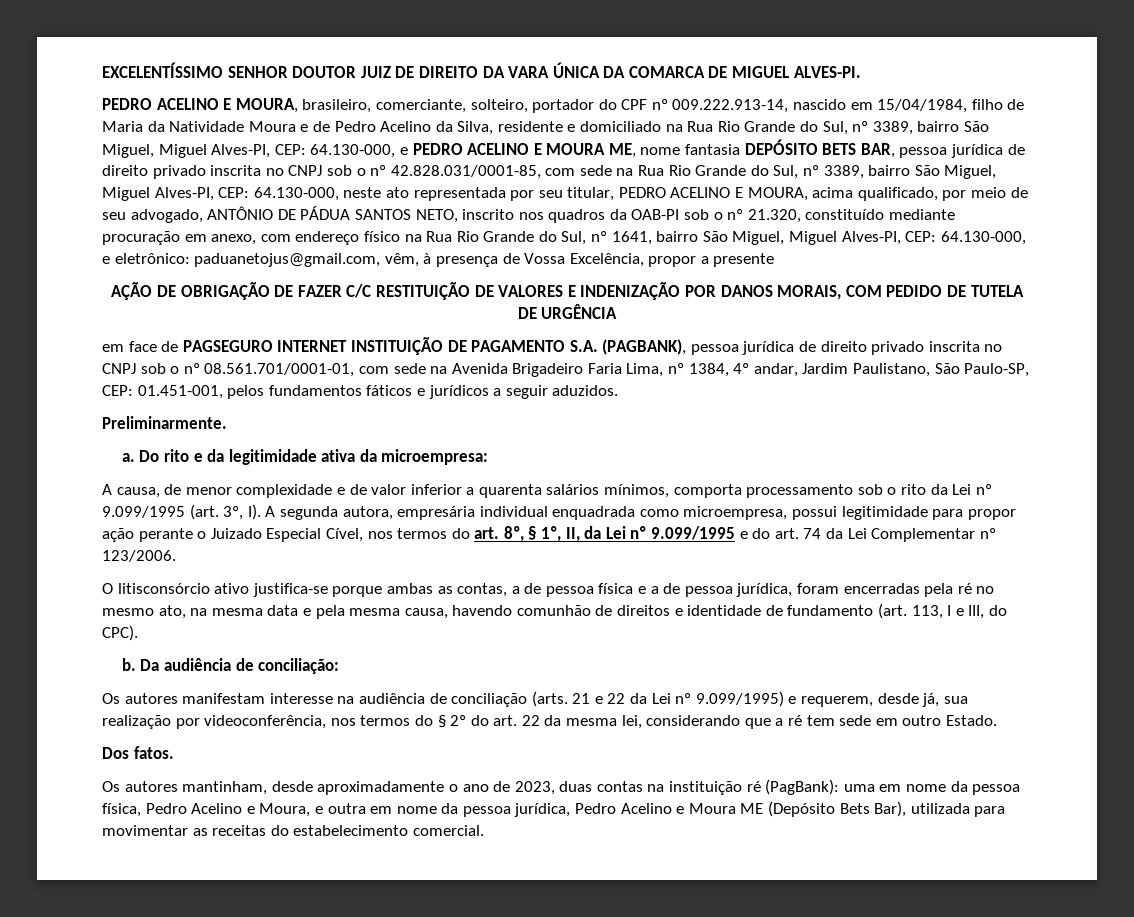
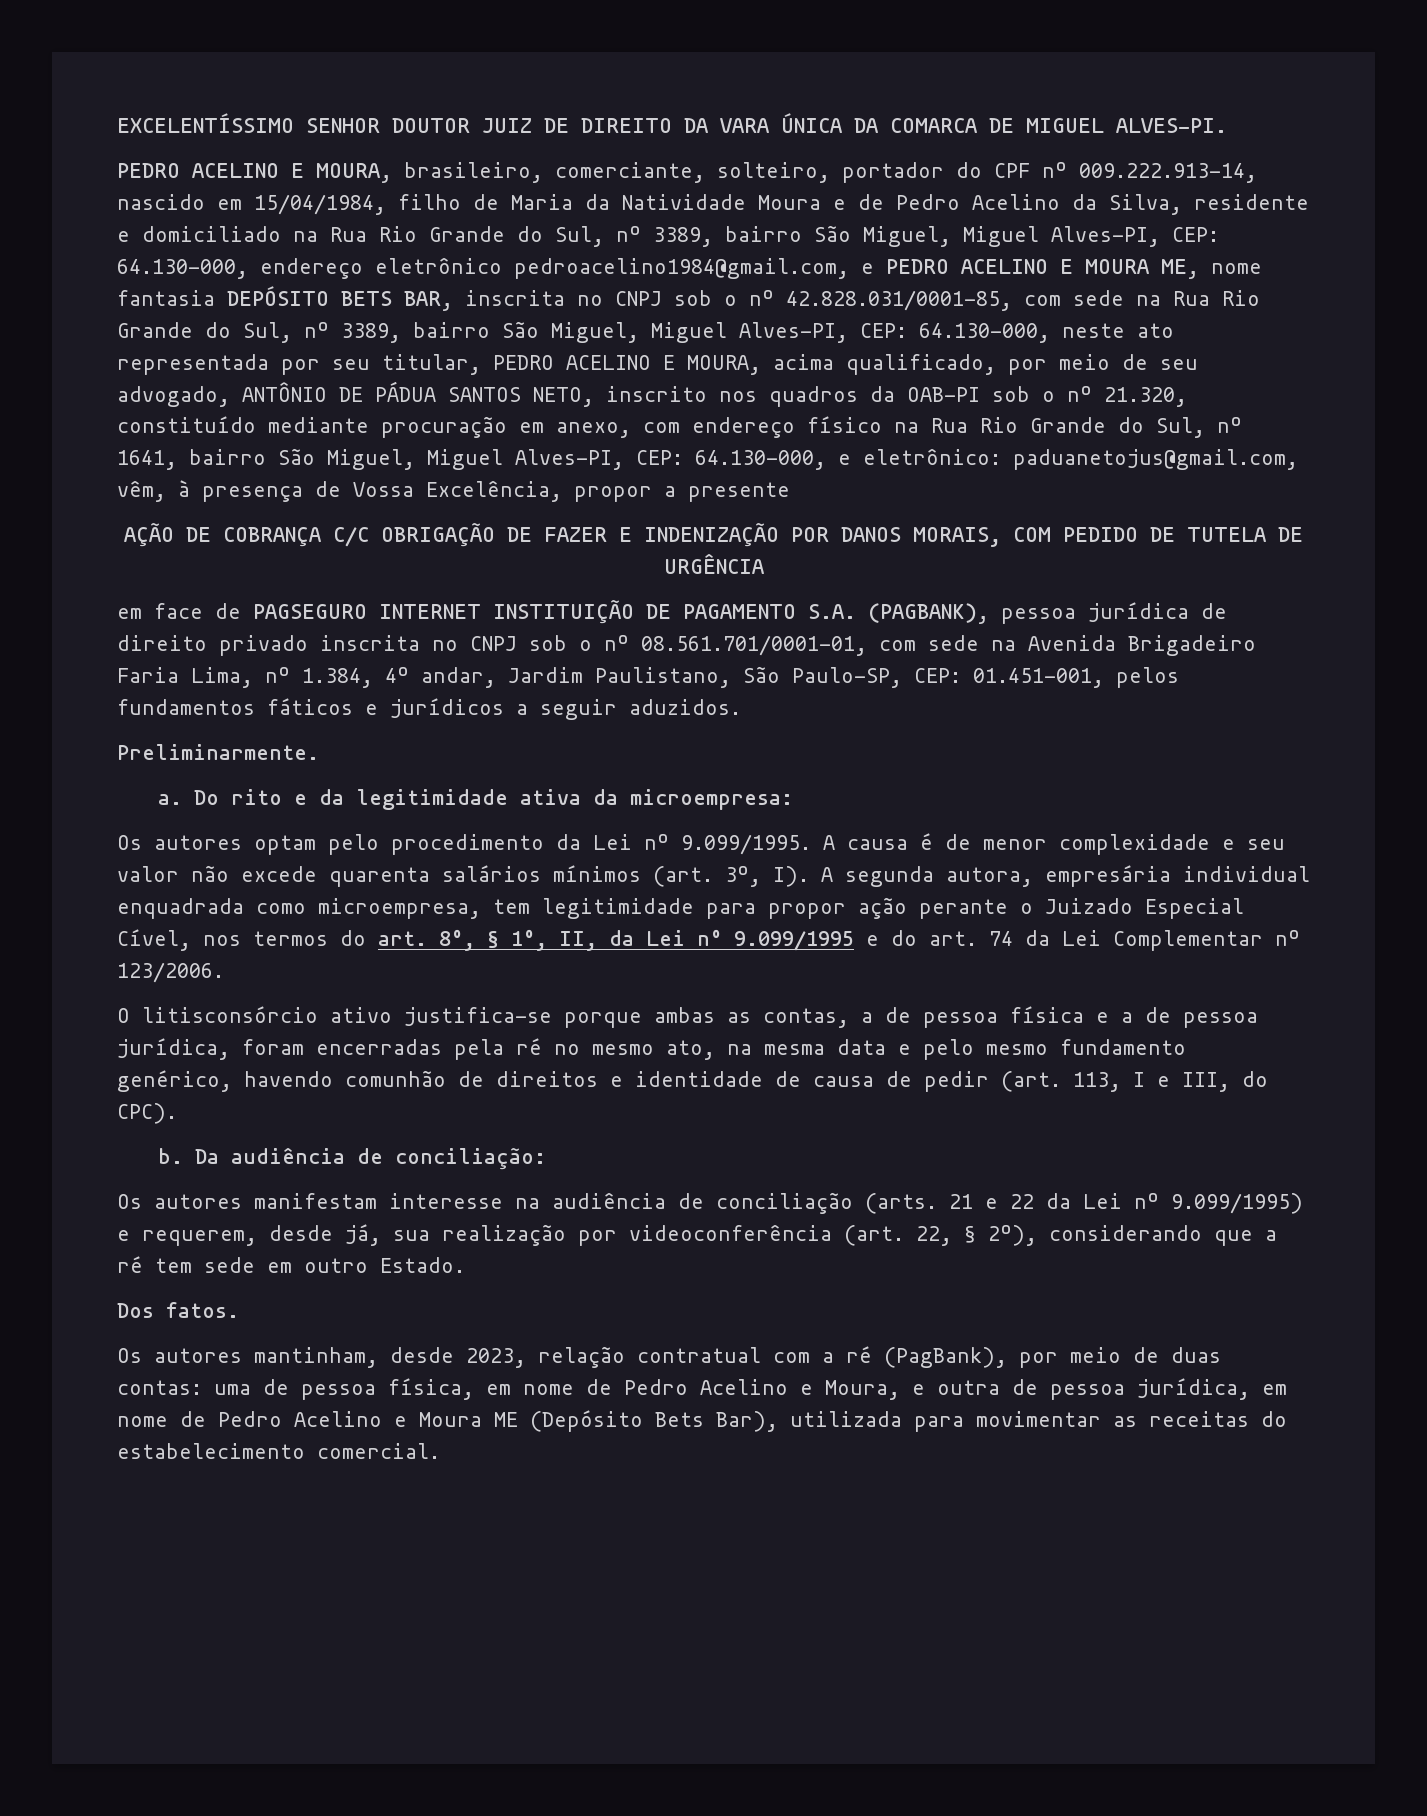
(396, 151) none -> [260,258,849,279] endereço eletrônico pedroacelino1984@gmail.com,
[899,144,1025,158] [102,165,206,179] pessoa jurídica de direito privado -> (453, 301) none
(177, 291) none -> [223,527,369,547] COBRANÇA C/C
[346,282,564,300] C/C RESTITUIÇÃO DE VALORES -> (607, 534) none
[688,363,729,377] 1384, -> [302,668,373,688] 1.384,
[102,484,992,498] [102,506,185,518] A causa, de menor complexidade e de valor inferior a quarenta salários mínimos, comporta processamento sob o rito da Lei nº 9.099/1995 -> [117,833,1285,855] [117,865,641,887] Os autores optam pelo procedimento da Lei nº 9.099/1995. A causa é de menor complexidade e seu valor não excede quarenta salários mínimos
[792,506,838,520] possui -> [493,899,530,914] tem
[315,605,448,619] pela mesma causa, -> [923,1039,1186,1060] [117,1070,232,1092] pelo mesmo fundamento genérico,
[787,605,874,616] fundamento -> [813,1071,989,1092] causa de pedir
[204,715,642,729] videoconferência, nos termos do § 2º do art. 22 da mesma lei, -> [629,1225,1037,1246] videoconferência (art. 22, § 2º),
[317,779,1021,795] [102,803,141,817] aproximadamente o ano de 2023, duas contas na instituição ré (PagBank): uma em nome da pessoa física, -> [466,1346,1221,1368] [117,1378,612,1400] 2023, relação contratual com a ré (PagBank), por meio de duas contas: uma de pessoa física, em nome de
[370,803,571,817] em nome da pessoa jurídica, -> [1012,1378,1287,1400] [117,1411,206,1427] de pessoa jurídica, em nome de

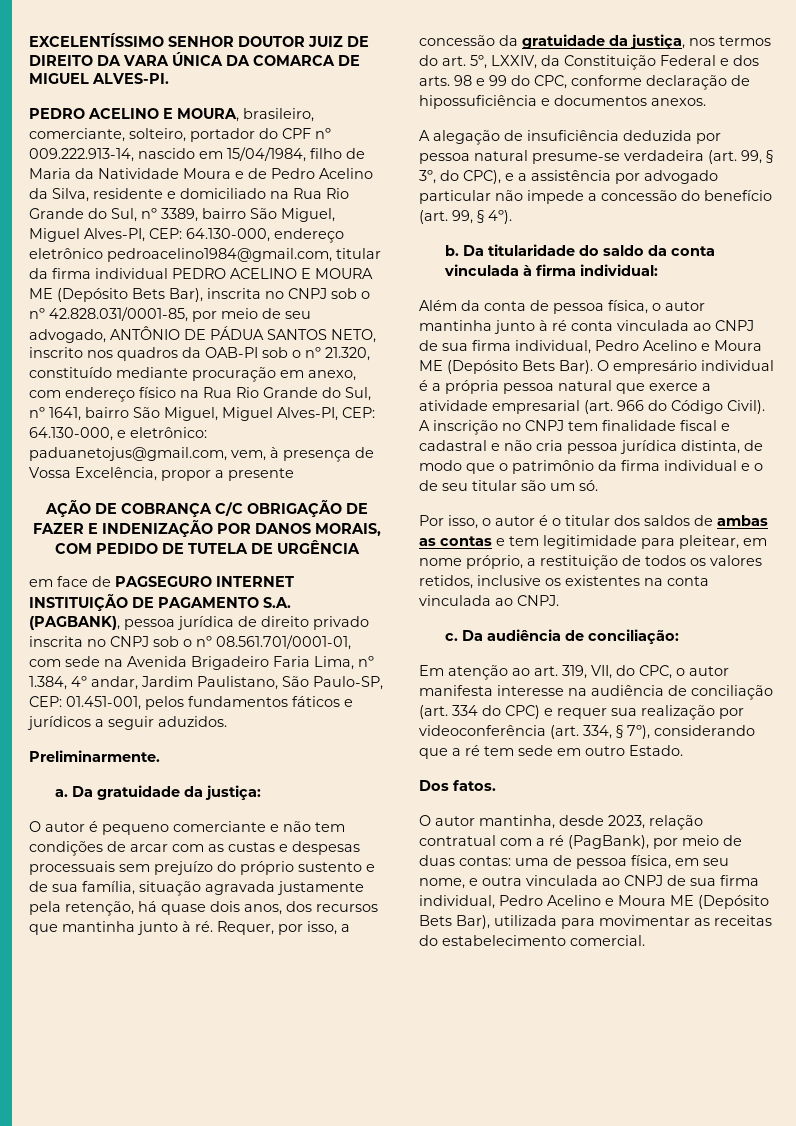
[861,259,1262,279] [117,286,453,311] e PEDRO ACELINO E MOURA ME, nome fantasia DEPÓSITO BETS BAR, -> [336,248,381,259] [29,268,373,279] [29,288,203,302] titular da firma individual PEDRO ACELINO E MOURA ME (Depósito Bets Bar),
[1024,290,1260,306] [117,321,1174,343] [117,354,996,375] com sede na Rua Rio Grande do Sul, nº 3389, bairro São Miguel, Miguel Alves-PI, CEP: 64.130-000, neste ato representada por seu titular, PEDRO ACELINO E MOURA, acima qualificado, -> (188, 314) none
[117,481,166,502] vêm, -> [231,450,266,461] vem,
[194,789,794,810] [117,833,1285,855] [117,865,1310,887] [117,897,1244,919] [117,929,1300,951] [117,962,224,983] [117,1006,1258,1028] [117,1038,1186,1060] [117,1070,1268,1092] [117,1103,177,1124] [158,1148,547,1170] [117,1193,377,1209] Do rito e da legitimidade ativa da microempresa: // Os autores optam pelo procedimento da Lei nº 9.099/1995. A causa é de menor complexidade e seu valor não excede quarenta salários mínimos (art. 3º, I). A segunda autora, empresária individual enquadrada como microempresa, tem legitimidade para propor ação perante o Juizado Especial Cível, nos termos do art. 8º, § 1º, II, da Lei nº 9.099/1995 e do art. 74 da Lei Complementar nº 123/2006. // O litisconsórcio ativo justifica-se porque ambas as contas, a de pessoa física e a de pessoa jurídica, foram encerradas pela ré no mesmo ato, na mesma data e pelo mesmo fundamento genérico, havendo comunhão de direitos e identidade de causa de pedir (art. 113, I e III, do CPC). // b. Da audiência de conciliação: // Os autores manifestam -> [72,785,262,801] [29,821,345,835] [29,841,360,856] [29,861,375,875] [29,881,364,896] [29,901,378,916] [29,921,350,935] [419,34,771,50] [419,55,759,70] [419,75,750,90] [419,95,706,109] [419,130,721,145] [419,150,773,164] [419,170,718,184] [419,190,772,204] [419,210,512,224] [445,244,716,256] [444,264,659,276] [419,300,705,314] [419,320,754,334] [419,340,762,354] [419,360,774,374] [419,380,711,394] [419,400,765,414] [419,420,730,435] [419,440,763,454] [419,460,763,474] [419,480,598,491] [419,515,768,529] [419,535,767,549] [419,555,762,570] [419,575,709,589] [419,595,559,606] [445,629,680,645] [419,665,729,680] [419,685,493,696] Da gratuidade da justiça: // O autor é pequeno comerciante e não tem condições de arcar com as custas e despesas processuais sem prejuízo do próprio sustento e de sua família, situação agravada justamente pela retenção, há quase dois anos, dos recursos que mantinha junto à ré. Requer, por isso, a concessão da gratuidade da justiça, nos termos do art. 5º, LXXIV, da Constituição Federal e dos arts. 98 e 99 do CPC, conforme declaração de hipossuficiência e documentos anexos. // A alegação de insuficiência deduzida por pessoa natural presume-se verdadeira (art. 99, § 3º, do CPC), e a assistência por advogado particular não impede a concessão do benefício (art. 99, § 4º). // b. Da titularidade do saldo da conta vinculada à firma individual: // Além da conta de pessoa física, o autor mantinha junto à ré conta vinculada ao CNPJ de sua firma individual, Pedro Acelino e Moura ME (Depósito Bets Bar). O empresário individual é a própria pessoa natural que exerce a atividade empresarial (art. 966 do Código Civil). A inscrição no CNPJ tem finalidade fiscal e cadastral e não cria pessoa jurídica distinta, de modo que o patrimônio da firma individual e o de seu titular são um só. // Por isso, o autor é o titular dos saldos de ambas as contas e tem legitimidade para pleitear, em nome próprio, a restituição de todos os valores retidos, inclusive os existentes na conta vinculada ao CNPJ. // c. Da audiência de conciliação: // Em atenção ao art. 319, VII, do CPC, o autor manifesta
[865,1193,1303,1214] [117,1224,381,1246] (arts. 21 e 22 da Lei nº 9.099/1995) e requerem, desde já, -> [419,705,607,719] (art. 334 do CPC) e requer
[916,1225,1037,1246] 22, § 2º), -> [583,725,650,739] 334, § 7º),
[117,1347,378,1368] Os autores mantinham, -> [419,815,555,829] O autor mantinha,
[523,1378,1287,1400] [117,1411,206,1427] nome de Pedro Acelino e Moura, e outra de pessoa jurídica, em nome de -> [703,858,729,866] [419,875,759,889] [419,895,495,909] seu nome, e outra vinculada ao CNPJ de sua firma individual,

